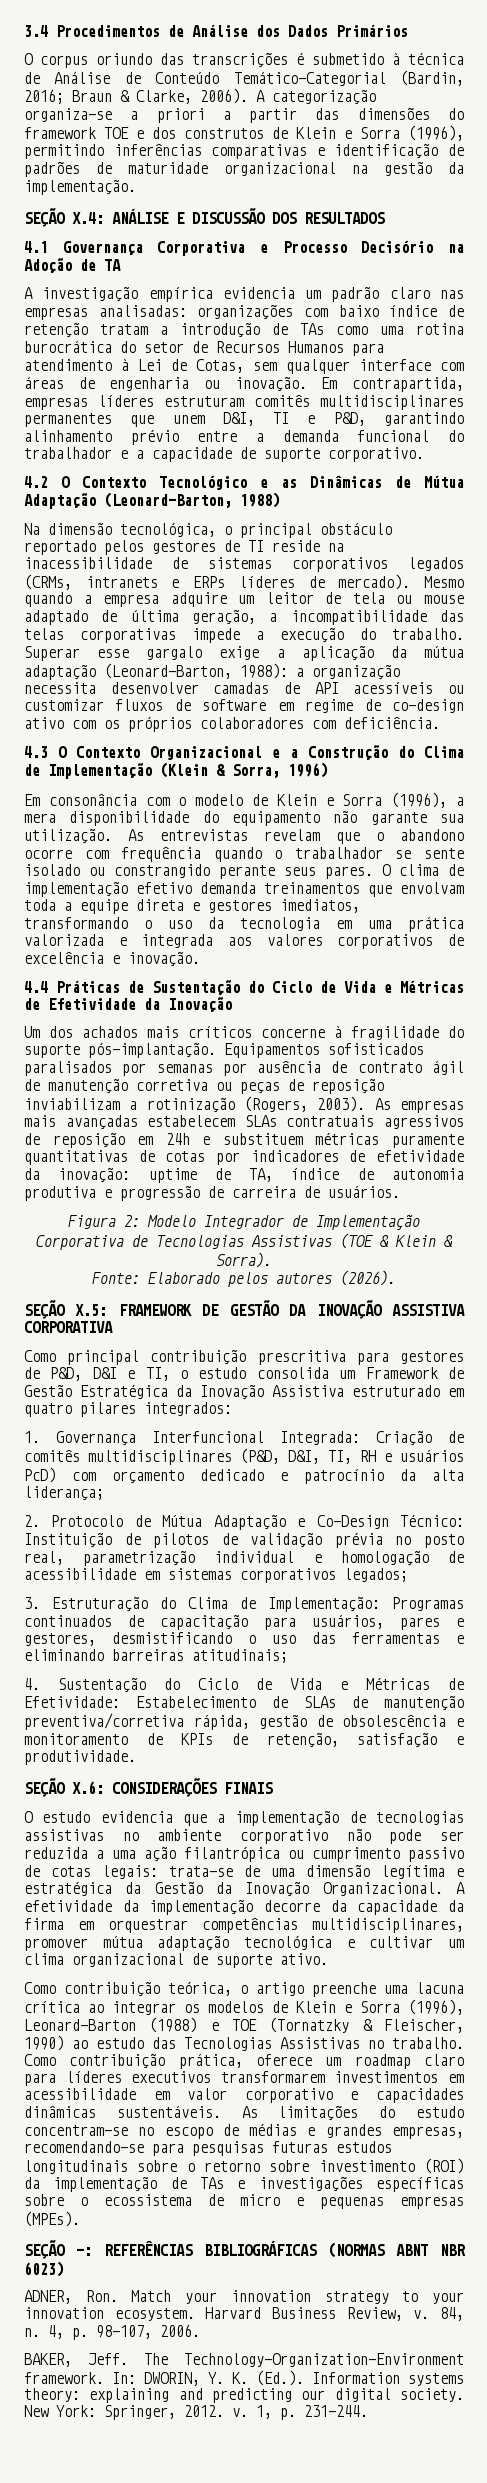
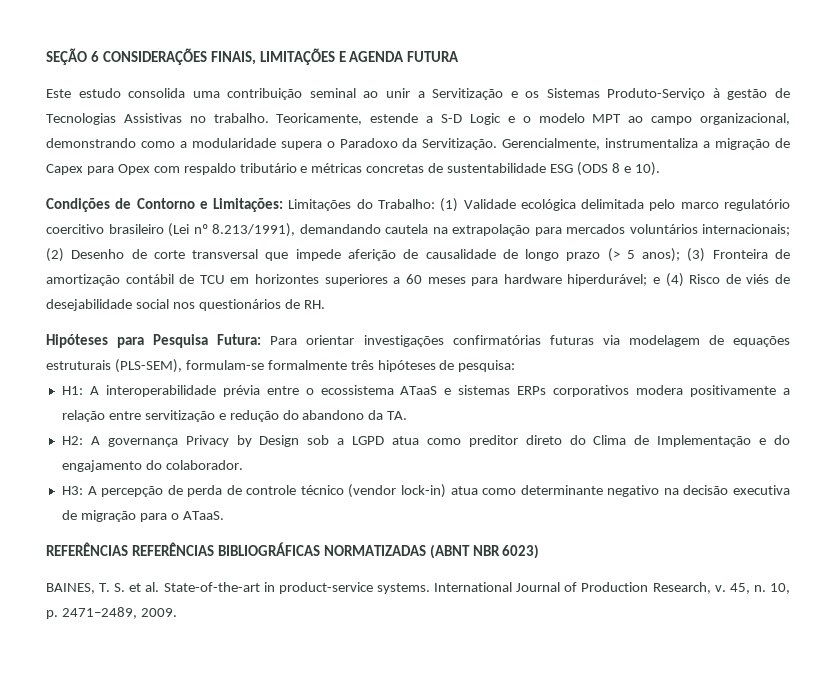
[24,24,408,37] [24,52,464,68] [24,70,464,86] [24,88,376,105] [24,107,464,123] [24,125,464,141] [24,143,465,159] [24,161,464,177] [24,179,136,195] [24,208,385,227] [24,240,465,256] [24,258,121,273] [24,286,464,302] [24,304,465,320] [24,322,464,338] [24,340,384,356] [24,358,464,374] [24,376,464,392] [24,394,464,410] [24,412,464,427] [24,429,464,445] [24,447,424,462] [24,475,464,490] [24,492,280,509] [24,522,392,538] [24,540,344,555] [24,557,464,572] [24,574,465,590] [24,592,464,607] [24,609,464,625] [24,627,464,643] [24,645,465,661] [24,663,400,680] [24,682,465,694] [24,699,464,713] [24,716,440,732] [24,745,464,760] [24,762,328,779] [24,792,465,808] [24,810,464,826] [24,828,464,844] [24,846,464,862] [24,864,464,879] [24,881,464,897] [24,899,360,914] [24,916,464,932] [24,934,464,949] [24,951,200,967] [24,980,464,995] [24,997,232,1012] [24,1025,464,1040] [24,1042,424,1058] [24,1060,464,1076] [24,1078,384,1094] [24,1096,464,1113] [24,1115,464,1130] [24,1132,464,1148] [24,1150,464,1165] [24,1167,464,1183] [24,1185,400,1201] [68,1214,420,1231] [36,1233,453,1250] [216,1252,272,1268] [92,1270,396,1287] [24,1300,465,1319] [24,1321,113,1333] [24,1349,464,1365] [24,1367,464,1381] [24,1384,464,1400] [24,1402,232,1417] [24,1430,464,1446] [24,1448,464,1465] [24,1467,464,1484] [24,1486,104,1501] [24,1514,464,1530] [24,1532,464,1548] [24,1550,464,1566] [24,1568,408,1583] [24,1596,464,1612] [24,1614,464,1630] [24,1632,464,1646] [24,1649,288,1663] [24,1677,464,1693] [24,1695,464,1711] [24,1713,465,1730] [24,1732,464,1748] [24,1750,136,1765] [24,1778,273,1797] [24,1810,464,1826] [24,1828,465,1844] [24,1846,464,1862] [24,1864,464,1879] [24,1881,465,1897] [24,1899,465,1915] [24,1917,464,1933] [24,1935,465,1951] [24,1953,328,1968] [24,1981,464,1997] [24,1999,464,2015] [24,2017,464,2033] [24,2035,464,2051] [24,2053,464,2069] [24,2071,464,2086] [24,2088,464,2103] [24,2105,465,2121] [24,2123,464,2139] [24,2141,392,2156] [24,2158,464,2174] [24,2176,465,2192] [24,2194,464,2209] [24,2211,80,2227] [24,2240,466,2259] [24,2261,64,2277] [24,2290,465,2304] [24,2307,465,2321] [24,2324,200,2340] [24,2353,464,2367] [24,2370,464,2386] [24,2388,464,2403] [24,2405,368,2420] 3.4 Procedimentos de Análise dos Dados Primários // O corpus oriundo das transcrições é submetido à técnica de Análise de Conteúdo Temático-Categorial (Bardin, 2016; Braun & Clarke, 2006). A categorização organiza-se a priori a partir das dimensões do framework TOE e dos construtos de Klein e Sorra (1996), permitindo inferências comparativas e identificação de padrões de maturidade organizacional na gestão da implementação. // SEÇÃO X.4: ANÁLISE E DISCUSSÃO DOS RESULTADOS // 4.1 Governança Corporativa e Processo Decisório na Adoção de TA // A investigação empírica evidencia um padrão claro nas empresas analisadas: organizações com baixo índice de retenção tratam a introdução de TAs como uma rotina burocrática do setor de Recursos Humanos para atendimento à Lei de Cotas, sem qualquer interface com áreas de engenharia ou inovação. Em contrapartida, empresas líderes estruturam comitês multidisciplinares permanentes que unem D&I, TI e P&D, garantindo alinhamento prévio entre a demanda funcional do trabalhador e a capacidade de suporte corporativo. // 4.2 O Contexto Tecnológico e as Dinâmicas de Mútua Adaptação (Leonard-Barton, 1988) // Na dimensão tecnológica, o principal obstáculo reportado pelos gestores de TI reside na inacessibilidade de sistemas corporativos legados (CRMs, intranets e ERPs líderes de mercado). Mesmo quando a empresa adquire um leitor de tela ou mouse adaptado de última geração, a incompatibilidade das telas corporativas impede a execução do trabalho. Superar esse gargalo exige a aplicação da mútua adaptação (Leonard-Barton, 1988): a organização necessita desenvolver camadas de API acessíveis ou customizar fluxos de software em regime de co-design ativo com os próprios colaboradores com deficiência. // 4.3 O Contexto Organizacional e a Construção do Clima de Implementação (Klein & Sorra, 1996) // Em consonância com o modelo de Klein e Sorra (1996), a mera disponibilidade do equipamento não garante sua utilização. As entrevistas revelam que o abandono ocorre com frequência quando o trabalhador se sente isolado ou constrangido perante seus pares. O clima de implementação efetivo demanda treinamentos que envolvam toda a equipe direta e gestores imediatos, transformando o uso da tecnologia em uma prática valorizada e integrada aos valores corporativos de excelência e inovação. // 4.4 Práticas de Sustentação do Ciclo de Vida e Métricas de Efetividade da Inovação // Um dos achados mais críticos concerne à fragilidade do suporte pós-implantação. Equipamentos sofisticados paralisados por semanas por ausência de contrato ágil de manutenção corretiva ou peças de reposição inviabilizam a rotinização (Rogers, 2003). As empresas mais avançadas estabelecem SLAs contratuais agressivos de reposição em 24h e substituem métricas puramente quantitativas de cotas por indicadores de efetividade da inovação: uptime de TA, índice de autonomia produtiva e progressão de carreira de usuários. // Figura 2: Modelo Integrador de Implementação Corporativa de Tecnologias Assistivas (TOE & Klein & Sorra). // Fonte: Elaborado pelos autores (2026). // SEÇÃO X.5: FRAMEWORK DE GESTÃO DA INOVAÇÃO ASSISTIVA CORPORATIVA // Como principal contribuição prescritiva para gestores de P&D, D&I e TI, o estudo consolida um Framework de Gestão Estratégica da Inovação Assistiva estruturado em quatro pilares integrados: // 1. Governança Interfuncional Integrada: Criação de comitês multidisciplinares (P&D, D&I, TI, RH e usuários PcD) com orçamento dedicado e patrocínio da alta liderança; // 2. Protocolo de Mútua Adaptação e Co-Design Técnico: Instituição de pilotos de validação prévia no posto real, parametrização individual e homologação de acessibilidade em sistemas corporativos legados; // 3. Estruturação do Clima de Implementação: Programas continuados de capacitação para usuários, pares e gestores, desmistificando o uso das ferramentas e eliminando barreiras atitudinais; // 4. Sustentação do Ciclo de Vida e Métricas de Efetividade: Estabelecimento de SLAs de manutenção preventiva/corretiva rápida, gestão de obsolescência e monitoramento de KPIs de retenção, satisfação e produtividade. // SEÇÃO X.6: CONSIDERAÇÕES FINAIS // O estudo evidencia que a implementação de tecnologias assistivas no ambiente corporativo não pode ser reduzida a uma ação filantrópica ou cumprimento passivo de cotas legais: trata-se de uma dimensão legítima e estratégica da Gestão da Inovação Organizacional. A efetividade da implementação decorre da capacidade da firma em orquestrar competências multidisciplinares, promover mútua adaptação tecnológica e cultivar um clima organizacional de suporte ativo. // Como contribuição teórica, o artigo preenche uma lacuna crítica ao integrar os modelos de Klein e Sorra (1996), Leonard-Barton (1988) e TOE (Tornatzky & Fleischer, 1990) ao estudo das Tecnologias Assistivas no trabalho. Como contribuição prática, oferece um roadmap claro para líderes executivos transformarem investimentos em acessibilidade em valor corporativo e capacidades dinâmicas sustentáveis. As limitações do estudo concentram-se no escopo de médias e grandes empresas, recomendando-se para pesquisas futuras estudos longitudinais sobre o retorno sobre investimento (ROI) da implementação de TAs e investigações específicas sobre o ecossistema de micro e pequenas empresas (MPEs). // SEÇÃO -: REFERÊNCIAS BIBLIOGRÁFICAS (NORMAS ABNT NBR 6023) // ADNER, Ron. Match your innovation strategy to your innovation ecosystem. Harvard Business Review, v. 84, n. 4, p. 98-107, 2006. // BAKER, Jeff. The Technology-Organization-Environment framework. In: DWORIN, Y. K. (Ed.). Information systems theory: explaining and predicting our digital society. New York: Springer, 2012. v. 1, p. 231-244. -> [46,48,460,65] [46,88,790,100] [46,113,791,125] [46,138,790,150] [46,162,660,176] [46,198,791,212] [46,223,790,237] [46,248,791,262] [46,273,790,287] [46,299,325,311] [46,334,791,348] [46,359,516,373] [61,385,790,397] [61,410,408,422] [61,435,790,447] [61,460,243,472] [61,484,790,498] [61,510,224,522] [46,542,540,559] [46,582,791,594] [46,607,177,619] SEÇÃO 6 CONSIDERAÇÕES FINAIS, LIMITAÇÕES E AGENDA FUTURA // Este estudo consolida uma contribuição seminal ao unir a Servitização e os Sistemas Produto-Serviço à gestão de Tecnologias Assistivas no trabalho. Teoricamente, estende a S-D Logic e o modelo MPT ao campo organizacional, demonstrando como a modularidade supera o Paradoxo da Servitização. Gerencialmente, instrumentaliza a migração de Capex para Opex com respaldo tributário e métricas concretas de sustentabilidade ESG (ODS 8 e 10). // Condições de Contorno e Limitações: Limitações do Trabalho: (1) Validade ecológica delimitada pelo marco regulatório coercitivo brasileiro (Lei nº 8.213/1991), demandando cautela na extrapolação para mercados voluntários internacionais; (2) Desenho de corte transversal que impede aferição de causalidade de longo prazo (> 5 anos); (3) Fronteira de amortização contábil de TCU em horizontes superiores a 60 meses para hardware hiperdurável; e (4) Risco de viés de desejabilidade social nos questionários de RH. // Hipóteses para Pesquisa Futura: Para orientar investigações confirmatórias futuras via modelagem de equações estruturais (PLS-SEM), formulam-se formalmente três hipóteses de pesquisa: // H1: A interoperabilidade prévia entre o ecossistema ATaaS e sistemas ERPs corporativos modera positivamente a relação entre servitização e redução do abandono da TA. // H2: A governança Privacy by Design sob a LGPD atua como preditor direto do Clima de Implementação e do engajamento do colaborador. // H3: A percepção de perda de controle técnico (vendor lock-in) atua como determinante negativo na decisão executiva de migração para o ATaaS. // REFERÊNCIAS REFERÊNCIAS BIBLIOGRÁFICAS NORMATIZADAS (ABNT NBR 6023) // BAINES, T. S. et al. State-of-the-art in product-service systems. International Journal of Production Research, v. 45, n. 10, p. 2471–2489, 2009.

